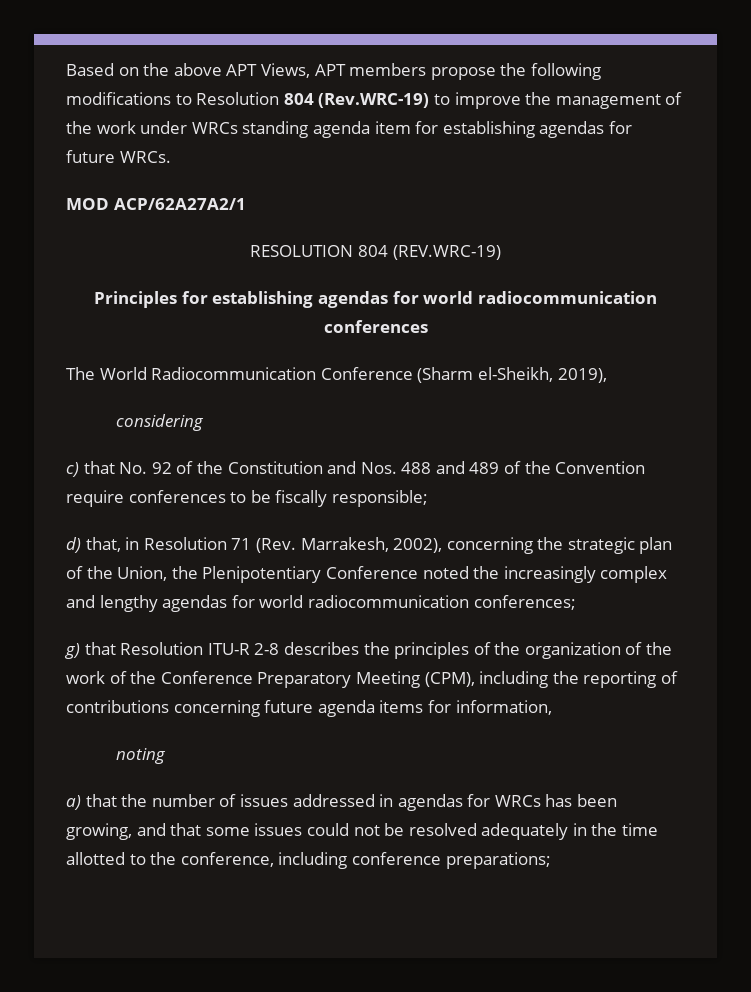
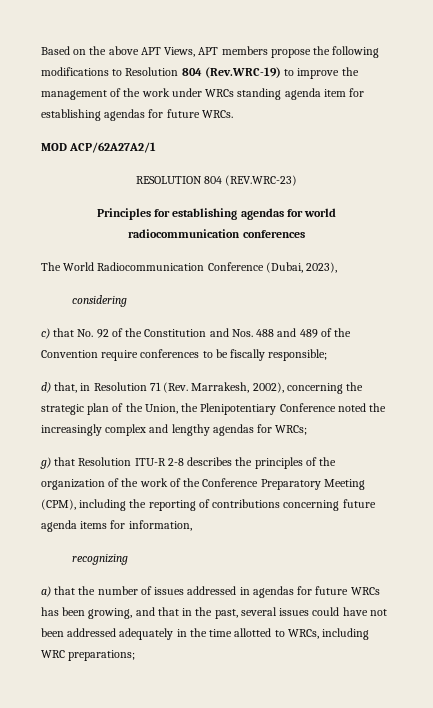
[392,245,501,260] (REV.WRC-19) -> [225,175,298,186] (REV.WRC-23)
[417,367,607,383] (Sharm el-Sheikh, 2019), -> [265,262,338,273] (Dubai, 2023),
[259,595,576,610] world radiocommunication conferences; -> [275,425,308,435] WRCs;
[116,748,167,764] noting -> [71,554,128,565] recognizing
(491, 800) none -> [315,586,349,595] future
[205,823,477,836] some issues could not be resolved -> [182,607,387,619] [41,628,117,637] in the past, several issues could have not been addressed
[150,852,441,869] the conference, including conference -> [287,628,370,640] [41,650,65,658] WRCs, including WRC

